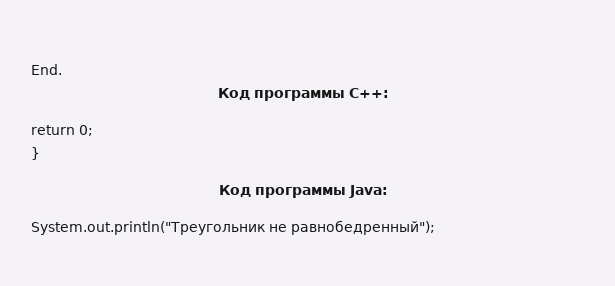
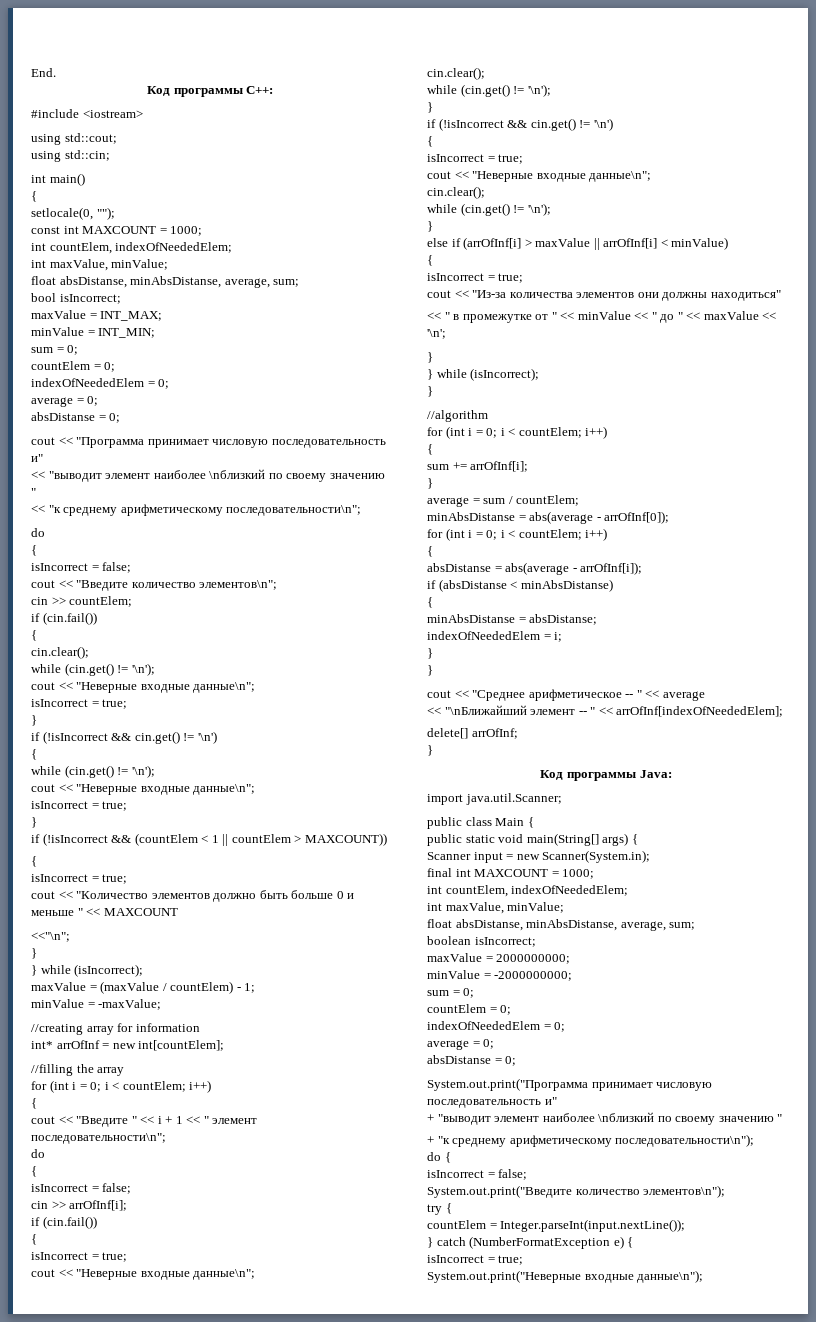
[31,125,93,136] [31,147,40,160] [218,185,388,198] [31,220,435,235] return 0; // } // Код программы Java: // System.out.println("Треугольник не равнобедренный"); -> [31,109,143,118] [31,133,117,145] [31,150,110,162] [31,173,85,186] [31,191,37,202] [31,207,115,220] [31,226,203,236] [31,242,233,254] [31,259,169,271] [31,276,300,288] [31,293,121,304] [31,310,163,321] [31,327,156,338] [31,345,79,355] [31,361,116,372] [31,378,170,389] [31,396,99,407] [31,412,121,423] [31,437,386,448] [31,454,43,462] [31,469,385,482] [31,488,36,496] [31,504,362,516] [31,528,45,537] [31,545,37,556] [31,562,132,573] [31,580,278,591] [31,596,133,607] [31,612,97,625] [31,630,37,641] [31,646,89,659] [31,663,155,676] [31,682,256,693] [31,699,128,709] [31,715,37,726] [31,731,217,744] [31,749,37,760] [31,765,155,778] [31,784,256,795] [31,801,128,811] [31,817,37,828] [31,833,387,846] [31,856,37,867] [31,874,128,884] [31,890,355,902] [31,908,178,916] [31,932,70,942] [31,948,37,959] [31,964,144,977] [31,981,256,994] [31,999,162,1010] [31,1023,200,1035] [31,1040,225,1051] [31,1064,125,1076] [31,1080,212,1093] [31,1098,37,1109] [31,1116,258,1127] [31,1133,166,1144] [31,1149,45,1158] [31,1166,37,1177] [31,1183,132,1194] [31,1200,128,1211] [31,1216,97,1229] [31,1234,37,1245] [31,1252,128,1262] [31,1269,256,1280] [427,67,485,80] [427,84,551,97] [427,102,433,113] [427,118,613,131] [427,136,433,147] [427,154,524,164] [427,171,652,182] [427,186,485,199] [427,203,551,216] [427,221,433,232] [427,237,729,250] [427,255,433,266] [427,273,524,283] [427,290,781,301] [427,311,777,323] [427,329,446,339] [427,352,433,363] [427,368,540,381] [427,386,433,397] [427,410,488,422] [427,426,608,439] [427,444,433,455] [427,461,529,472] [427,478,433,489] [427,495,580,507] [427,511,670,524] [427,528,608,541] [427,546,433,557] [427,562,643,575] [427,579,613,592] [427,597,433,608] [427,614,598,625] [427,631,563,642] [427,648,433,659] [427,665,433,676] [427,689,705,701] [427,705,784,717] [427,728,518,739] [427,745,433,756] [540,770,672,781] [427,793,562,805] [427,817,534,829] [427,833,638,846] [427,850,651,863] [427,868,595,879] [427,885,629,897] [427,902,565,914] [427,919,696,931] [427,936,536,947] [427,953,571,964] [427,970,573,981] [427,988,475,998] [427,1004,512,1015] [427,1021,566,1032] [427,1039,495,1050] [427,1055,517,1066] [427,1078,713,1091] [427,1097,557,1108] [427,1112,783,1125] [427,1134,755,1147] [427,1152,451,1163] [427,1169,528,1180] [427,1185,726,1198] [427,1203,452,1215] [427,1219,686,1232] [427,1236,634,1249] [427,1255,524,1265] [427,1270,704,1283] #include <iostream> // using std::cout; // using std::cin; // int main() // { // setlocale(0, ""); // const int MAXCOUNT = 1000; // int countElem, indexOfNeededElem; // int maxValue, minValue; // float absDistanse, minAbsDistanse, average, sum; // bool isIncorrect; // maxValue = INT_MAX; // minValue = INT_MIN; // sum = 0; // countElem = 0; // indexOfNeededElem = 0; // average = 0; // absDistanse = 0; // cout << "Программа принимает числовую последовательность и" // << "выводит элемент наиболее \nблизкий по своему значению " // << "к среднему арифметическому последовательности\n"; // do // { // isIncorrect = false; // cout << "Введите количество элементов\n"; // cin >> countElem; // if (cin.fail()) // { // cin.clear(); // while (cin.get() != '\n'); // cout << "Неверные входные данные\n"; // isIncorrect = true; // } // if (!isIncorrect && cin.get() != '\n') // { // while (cin.get() != '\n'); // cout << "Неверные входные данные\n"; // isIncorrect = true; // } // if (!isIncorrect && (countElem < 1 || countElem > MAXCOUNT)) // { // isIncorrect = true; // cout << "Количество элементов должно быть больше 0 и меньше " << MAXCOUNT // <<"\n"; // } // } while (isIncorrect); // maxValue = (maxValue / countElem) - 1; // minValue = -maxValue; // //creating array for information // int* arrOfInf = new int[countElem]; // //filling the array // for (int i = 0; i < countElem; i++) // { // cout << "Введите " << i + 1 << " элемент последовательности\n"; // do // { // isIncorrect = false; // cin >> arrOfInf[i]; // if (cin.fail()) // { // isIncorrect = true; // cout << "Неверные входные данные\n"; // cin.clear(); // while (cin.get() != '\n'); // } // if (!isIncorrect && cin.get() != '\n') // { // isIncorrect = true; // cout << "Неверные входные данные\n"; // cin.clear(); // while (cin.get() != '\n'); // } // else if (arrOfInf[i] > maxValue || arrOfInf[i] < minValue) // { // isIncorrect = true; // cout << "Из-за количества элементов они должны находиться" // << " в промежутке от " << minValue << " до " << maxValue << '\n'; // } // } while (isIncorrect); // } // //algorithm // for (int i = 0; i < countElem; i++) // { // sum += arrOfInf[i]; // } // average = sum / countElem; // minAbsDistanse = abs(average - arrOfInf[0]); // for (int i = 0; i < countElem; i++) // { // absDistanse = abs(average - arrOfInf[i]); // if (absDistanse < minAbsDistanse) // { // minAbsDistanse = absDistanse; // indexOfNeededElem = i; // } // } // cout << "Среднее арифметическое -- " << average // << "\nБлижайший элемент -- " << arrOfInf[indexOfNeededElem]; // delete[] arrOfInf; // } // Код программы Java: // import java.util.Scanner; // public class Main { // public static void main(String[] args) { // Scanner input = new Scanner(System.in); // final int MAXCOUNT = 1000; // int countElem, indexOfNeededElem; // int maxValue, minValue; // float absDistanse, minAbsDistanse, average, sum; // boolean isIncorrect; // maxValue = 2000000000; // minValue = -2000000000; // sum = 0; // countElem = 0; // indexOfNeededElem = 0; // average = 0; // absDistanse = 0; // System.out.print("Программа принимает числовую последовательность и" // + "выводит элемент наиболее \nблизкий по своему значению " // + "к среднему арифметическому последовательности\n"); // do { // isIncorrect = false; // System.out.print("Введите количество элементов\n"); // try { // countElem = Integer.parseInt(input.nextLine()); // } catch (NumberFormatException e) { // isIncorrect = true; // System.out.print("Неверные входные данные\n");

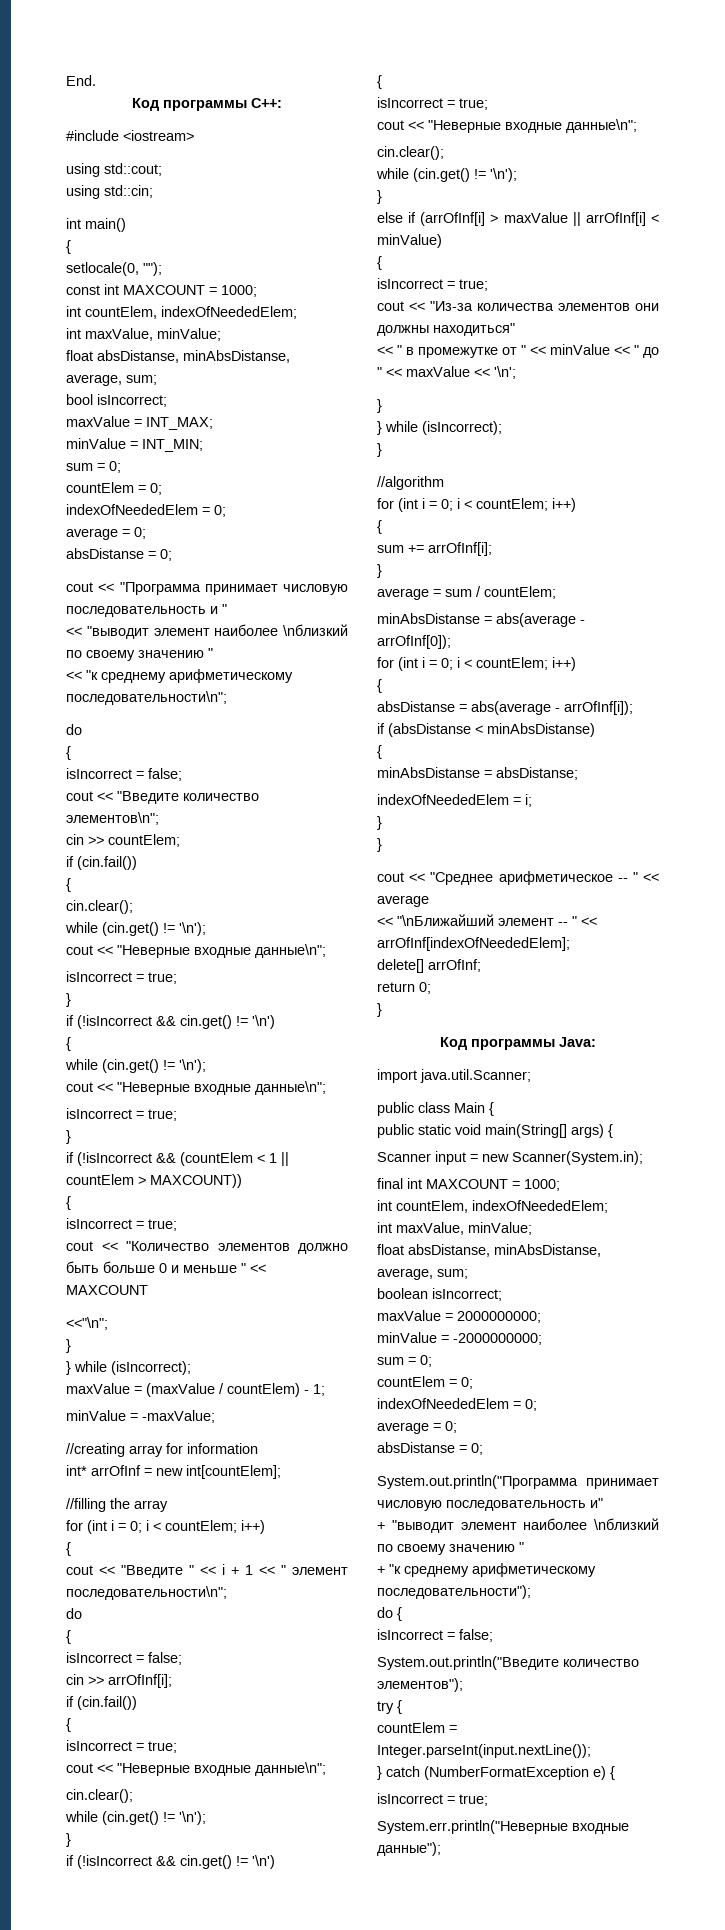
[31,454,43,462] и" -> [210,604,227,614] и "
(518, 733) none -> [377,982,431,994] // return 0;
[427,1078,588,1091] System.out.print("Программа -> [377,1475,578,1489] System.out.println("Программа
[615,1134,755,1147] последовательности\n"); -> [377,1585,531,1599] последовательности");
[427,1185,726,1198] System.out.print("Введите количество элементов\n"); -> [377,1656,639,1670] [377,1678,463,1692] System.out.println("Введите количество элементов");
[427,1270,704,1283] System.out.print("Неверные входные данные\n"); -> [377,1820,629,1834] [377,1842,441,1856] System.err.println("Неверные входные данные");

